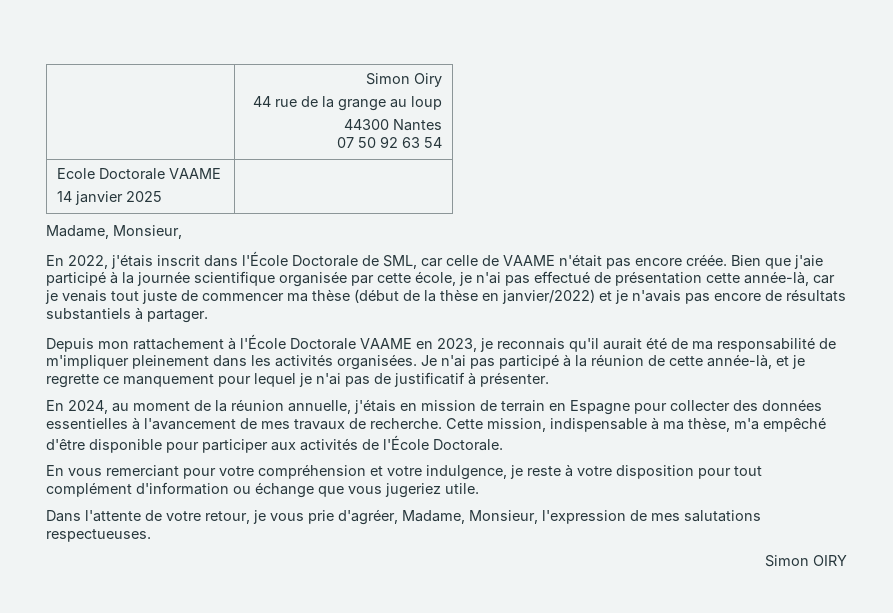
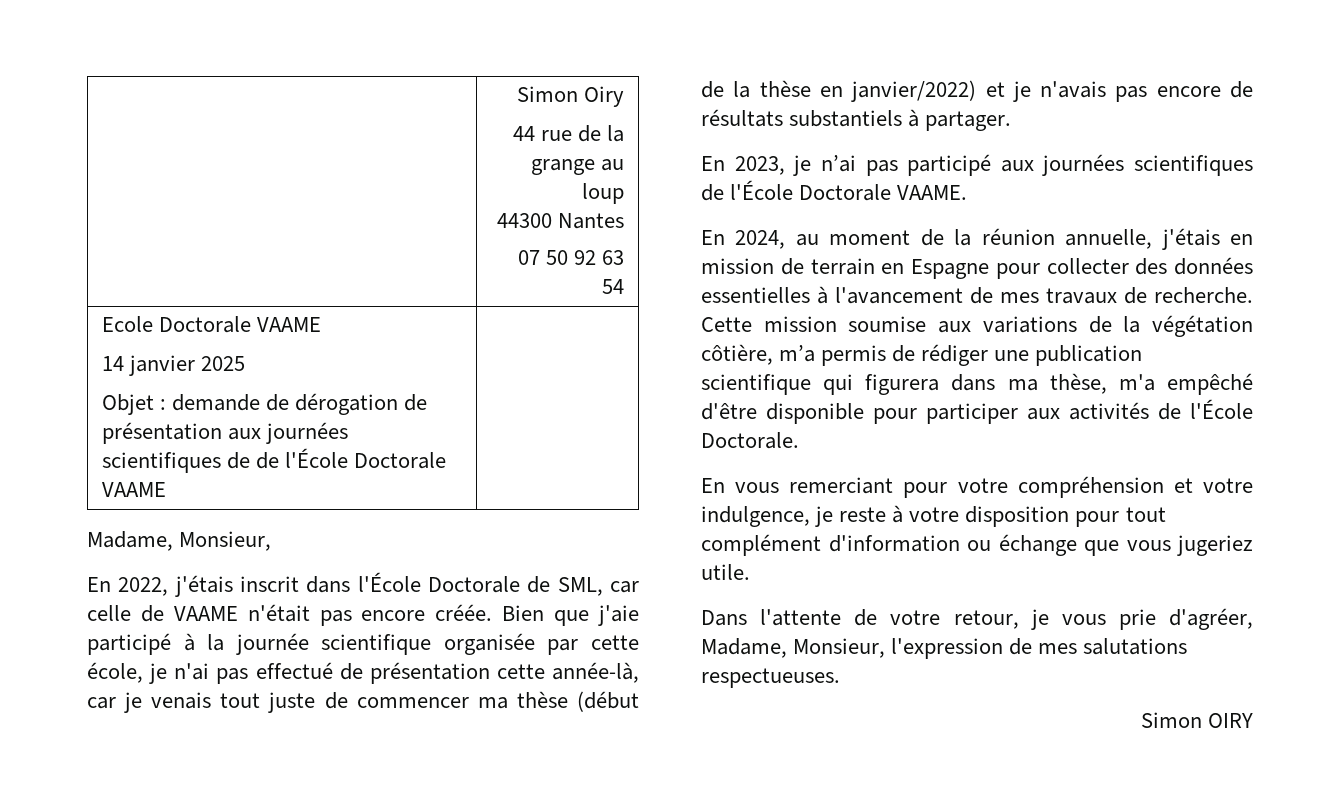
(162, 196) none -> [101,393,427,415] [101,422,348,444] [101,448,446,473] [101,482,166,497] // Objet : demande de dérogation de présentation aux journées scientifiques de de l'École Doctorale VAAME
[46,334,836,352] [46,354,805,370] [46,372,549,388] Depuis mon rattachement à l'École Doctorale VAAME en 2023, je reconnais qu'il aurait été de ma responsabilité de m'impliquer pleinement dans les activités organisées. Je n'ai pas participé à la réunion de cette année-là, et je regrette ce manquement pour lequel je n'ai pas de justificatif à présenter. -> [701,154,1253,176] [701,180,968,201] En 2023, je n’ai pas participé aux journées scientifiques de l'École Doctorale VAAME.
[487,417,659,432] mission, indispensable à -> [763,315,1253,337] [701,344,1143,366] [701,374,996,395] mission soumise aux variations de la végétation côtière, m’a permis de rédiger une publication scientifique qui figurera dans

